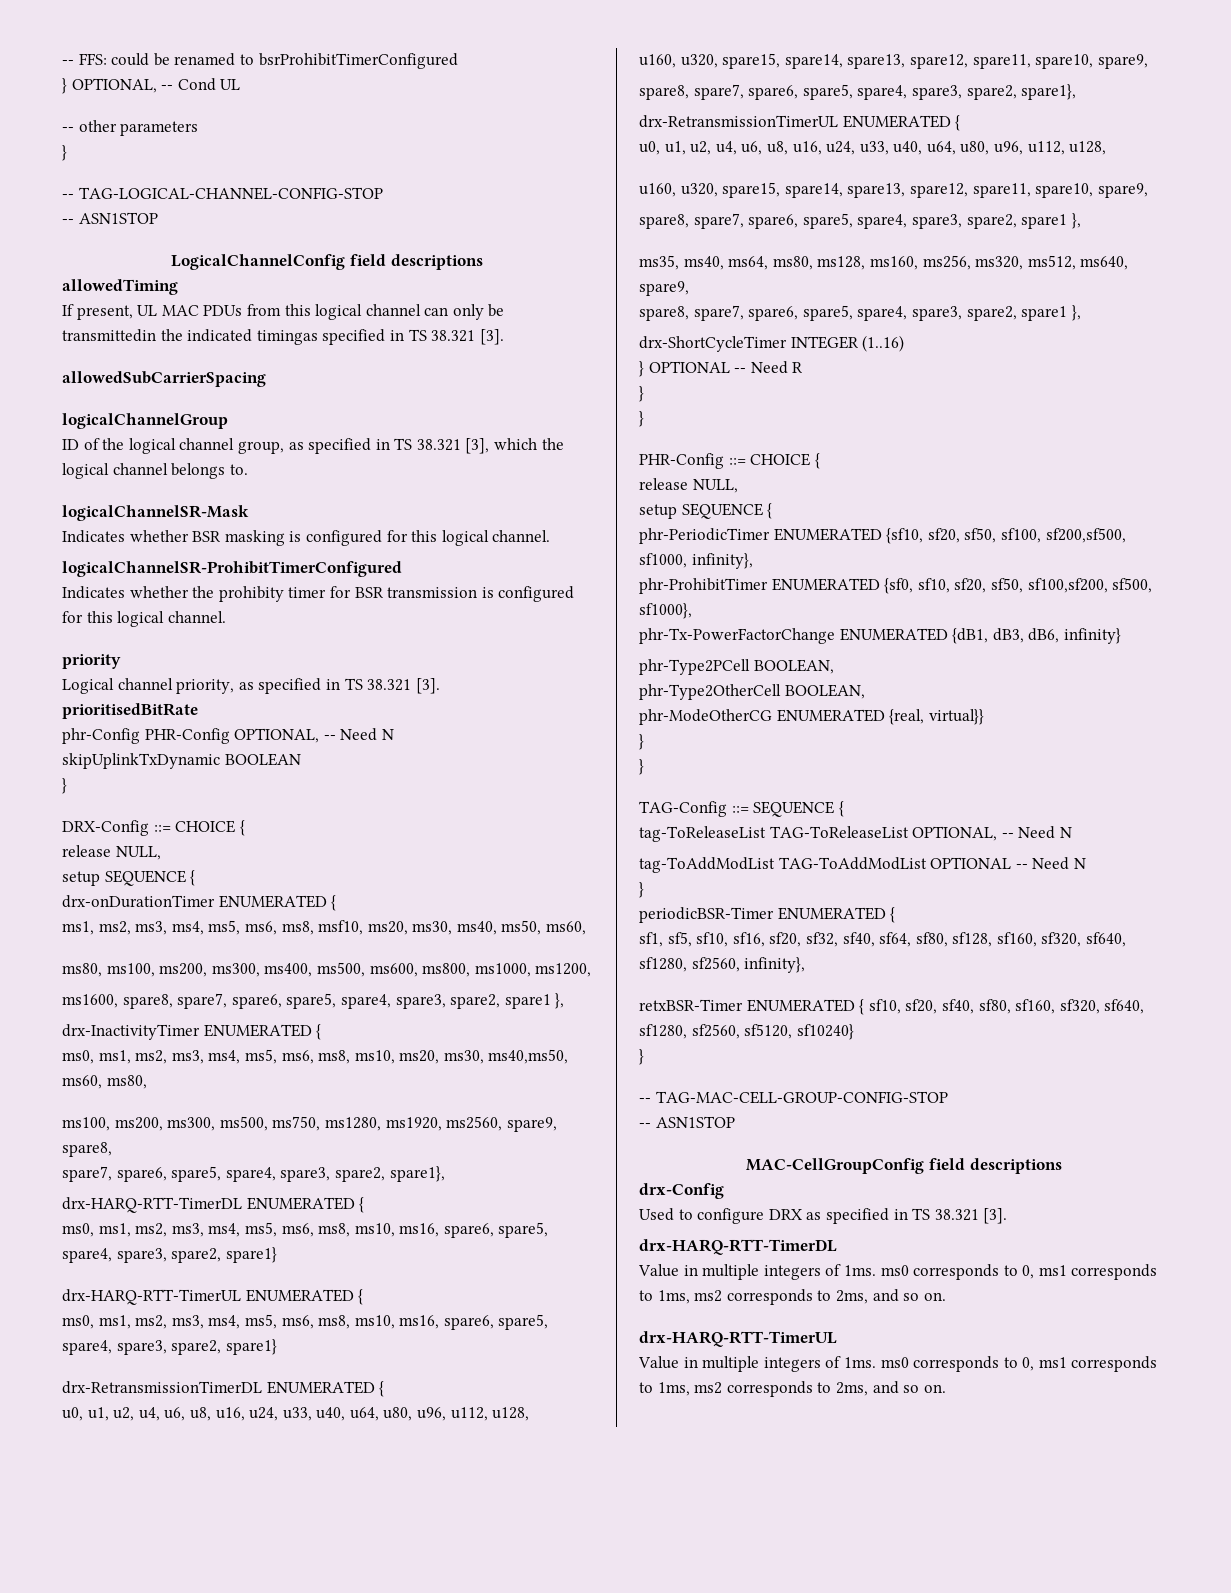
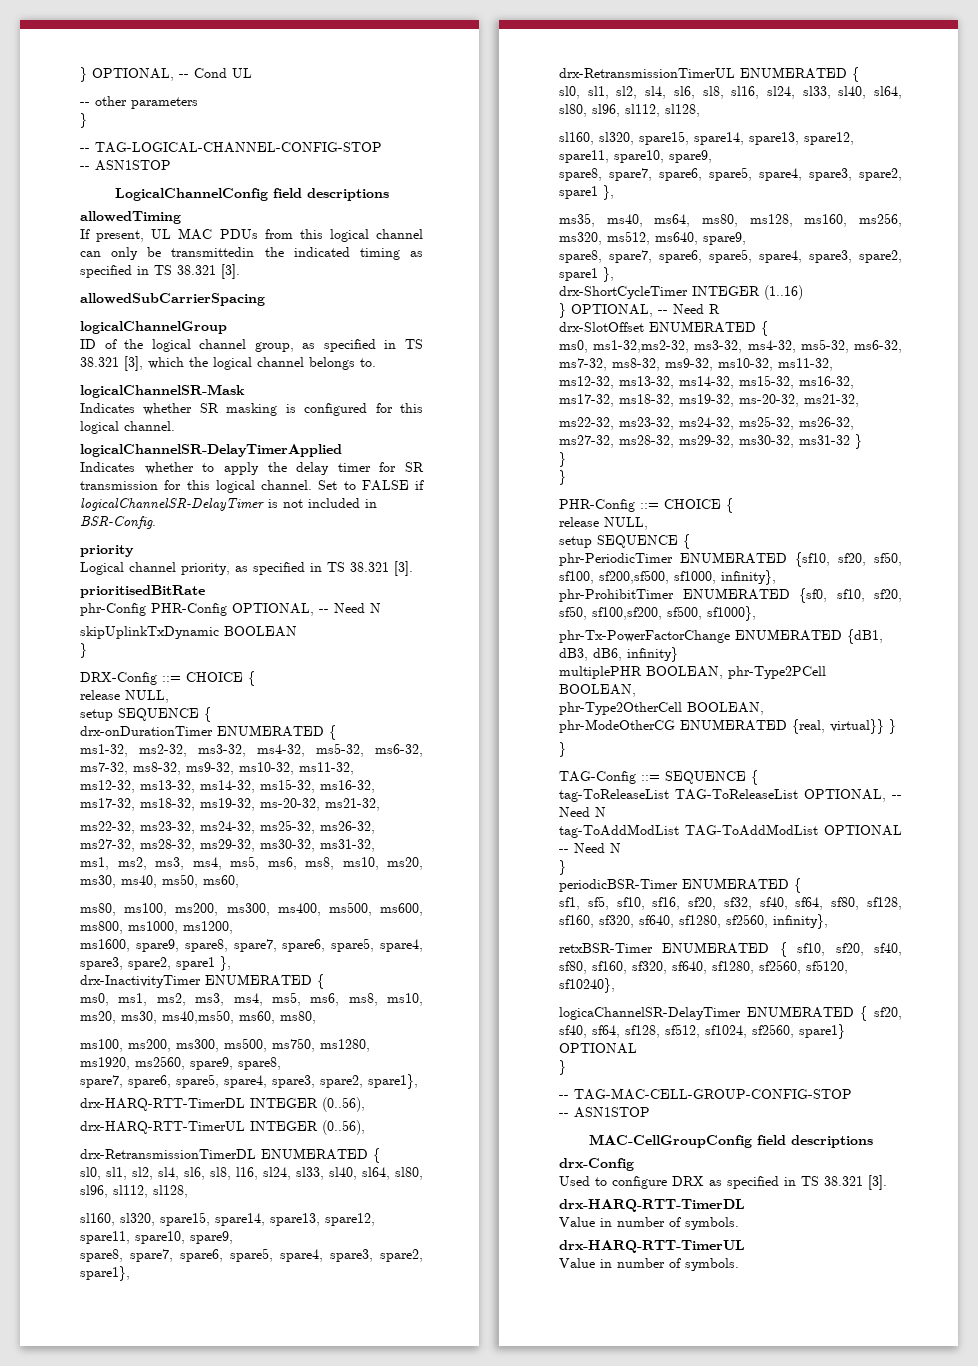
[62,53,458,69] -- FFS: could be renamed to bsrProhibitTimerConfigured // -> (80, 74) none
[256,330,318,345] timingas -> [359,248,423,260] timing as
[192,531,222,542] BSR -> [199,403,219,413] SR
[62,561,402,577] [62,586,575,602] [62,611,226,627] logicalChannelSR-ProhibitTimerConfigured // Indicates whether the prohibity timer for BSR transmission is configured for this logical channel. -> [80,444,342,457] [80,462,424,475] [80,480,424,493] [80,498,377,511] [80,516,156,529] logicalChannelSR-DelayTimerApplied // Indicates whether to apply the delay timer for SR transmission for this logical channel. Set to FALSE if logicalChannelSR-DelayTimer is not included in BSR-Config.
[62,920,364,935] // ms1, ms2, ms3, ms4, ms5, ms6, ms8, msf10, -> [80,743,423,757] [80,762,354,775] [80,779,375,793] [80,798,380,811] [80,820,375,834] [80,839,375,852] [80,856,379,870] // ms1-32, ms2-32, ms3-32, ms4-32, ms5-32, ms6-32, ms7-32, ms8-32, ms9-32, ms10-32, ms11-32, // ms12-32, ms13-32, ms14-32, ms15-32, ms16-32, ms17-32, ms18-32, ms19-32, ms-20-32, ms21-32, // ms22-32, ms23-32, ms24-32, ms25-32, ms26-32, ms27-32, ms28-32, ms29-32, ms30-32, ms31-32, // ms1, ms2, ms3, ms4, ms5, ms6, ms8, ms10,
(118, 1001) none -> [135,939,179,952] spare9,
[246,1197,365,1213] [62,1222,549,1238] [62,1247,277,1263] [62,1289,364,1305] [62,1314,549,1330] [62,1339,277,1355] [62,1381,385,1397] [62,1407,530,1421] [639,54,718,68] ENUMERATED { // ms0, ms1, ms2, ms3, ms4, ms5, ms6, ms8, ms10, ms16, spare6, spare5, spare4, spare3, spare2, spare1} // drx-HARQ-RTT-TimerUL ENUMERATED { // ms0, ms1, ms2, ms3, ms4, ms5, ms6, ms8, ms10, ms16, spare6, spare5, spare4, spare3, spare2, spare1} // drx-RetransmissionTimerDL ENUMERATED { // u0, u1, u2, u4, u6, u8, u16, u24, u33, u40, u64, u80, u96, u112, u128, // u160, u320, -> [250,1097,365,1112] [80,1120,365,1135] [80,1148,380,1163] [80,1167,423,1180] [80,1185,188,1198] [80,1213,155,1226] INTEGER (0..56), // drx-HARQ-RTT-TimerUL INTEGER (0..56), // drx-RetransmissionTimerDL ENUMERATED { // sl0, sl1, sl2, sl4, sl6, sl8, l16, sl24, sl33, sl40, sl64, sl80, sl96, sl112, sl128, // sl160, sl320,
[639,141,1107,155] [639,183,718,197] u0, u1, u2, u4, u6, u8, u16, u24, u33, u40, u64, u80, u96, u112, u128, // u160, u320, -> [559,86,902,99] [559,104,700,117] [559,132,634,145] sl0, sl1, sl2, sl4, sl6, sl8, sl16, sl24, sl33, sl40, sl64, sl80, sl96, sl112, sl128, // sl160, sl320,
[648,361,730,373] OPTIONAL -> [571,304,653,317] OPTIONAL,
(804, 367) none -> [559,321,768,336] [559,339,902,353] [559,358,833,371] [559,375,854,389] [559,394,859,407] [559,416,854,430] [559,434,862,449] // drx-SlotOffset ENUMERATED { // ms0, ms1-32,ms2-32, ms3-32, ms4-32, ms5-32, ms6-32, ms7-32, ms8-32, ms9-32, ms10-32, ms11-32, // ms12-32, ms13-32, ms14-32, ms15-32, ms16-32, ms17-32, ms18-32, ms19-32, ms-20-32, ms21-32, // ms22-32, ms23-32, ms24-32, ms25-32, ms26-32, ms27-32, ms28-32, ms29-32, ms30-32, ms31-32 }
(1121, 636) none -> [559,666,723,679] multiplePHR BOOLEAN,
(984, 717) // -> (884, 726) none
[796,1024,854,1040] sf10240} -> [559,978,615,993] [559,1006,902,1021] [559,1024,845,1039] [559,1043,637,1054] sf10240}, // logicaChannelSR-DelayTimer ENUMERATED { sf20, sf40, sf64, sf128, sf512, sf1024, sf2560, spare1} OPTIONAL
[702,1264,1158,1280] [639,1289,946,1305] [639,1331,837,1347] [638,1356,1158,1372] [639,1381,946,1397] multiple integers of 1ms. ms0 corresponds to 0, ms1 corresponds to 1ms, ms2 corresponds to 2ms, and so on. // drx-HARQ-RTT-TimerUL // Value in multiple integers of 1ms. ms0 corresponds to 0, ms1 corresponds to 1ms, ms2 corresponds to 2ms, and so on. -> [617,1217,739,1230] [559,1240,745,1253] [559,1258,739,1271] number of symbols. // drx-HARQ-RTT-TimerUL // Value in number of symbols.

